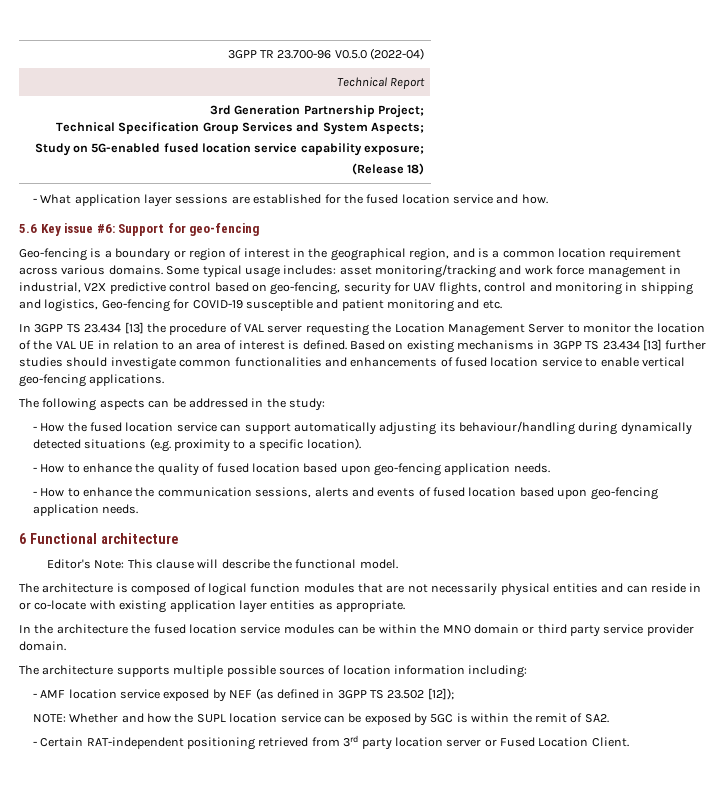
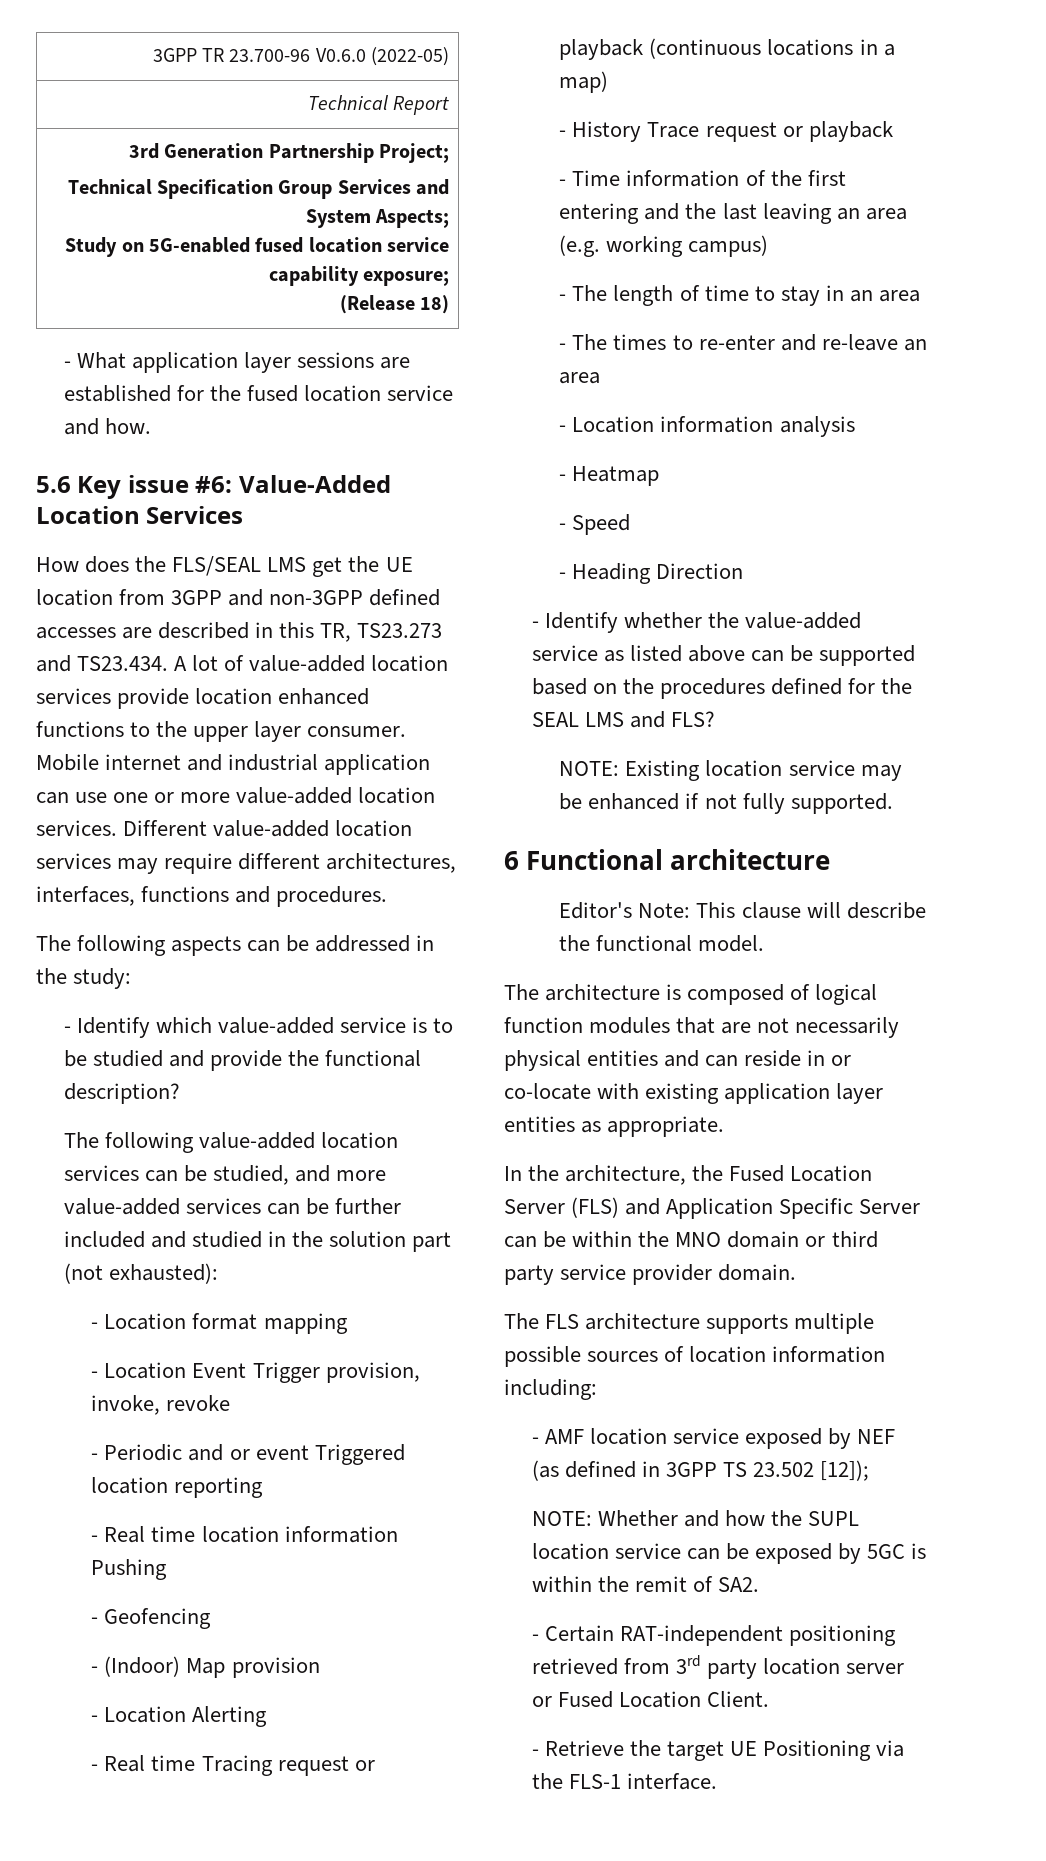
[334,48,425,60] V0.5.0 (2022-04) -> [315,47,450,66] V0.6.0 (2022-05)
[118,223,260,236] [19,248,682,261] [19,264,681,278] [19,282,693,295] [19,299,502,312] [19,322,705,336] [19,339,707,353] [19,357,685,370] [19,374,165,387] Support for geo-fencing // Geo-fencing is a boundary or region of interest in the geographical region, and is a common location requirement across various domains. Some typical usage includes: asset monitoring/tracking and work force management in industrial, V2X predictive control based on geo-fencing, security for UAV flights, control and monitoring in shipping and logistics, Geo-fencing for COVID-19 susceptible and patient monitoring and etc. // In 3GPP TS 23.434 [13] the procedure of VAL server requesting the Location Management Server to monitor the location of the VAL UE in relation to an area of interest is defined. Based on existing mechanisms in 3GPP TS 23.434 [13] further studies should investigate common functionalities and enhancements of fused location service to enable vertical geo-fencing applications. -> [238,475,391,493] [36,506,244,524] [36,556,413,577] [36,589,441,606] [36,622,443,642] [36,655,449,672] [36,688,370,709] [36,721,407,742] [36,754,431,775] [36,787,436,804] [36,820,413,837] [36,853,457,874] [36,886,388,907] Value-Added Location Services // How does the FLS/SEAL LMS get the UE location from 3GPP and non-3GPP defined accesses are described in this TR, TS23.273 and TS23.434. A lot of value-added location services provide location enhanced functions to the upper layer consumer. Mobile internet and industrial application can use one or more value-added location services. Different value-added location services may require different architectures, interfaces, functions and procedures.
[40,421,692,435] [32,438,361,452] [32,463,550,476] [32,487,658,500] [32,504,139,516] How the fused location service can support automatically adjusting its behaviour/handling during dynamically detected situations (e.g. proximity to a specific location). // - How to enhance the quality of fused location based upon geo-fencing application needs. // - How to enhance the communication sessions, alerts and events of fused location based upon geo-fencing application needs. -> [76,1017,454,1038] [63,1050,422,1071] [63,1083,180,1104] [63,1132,398,1153] [63,1165,387,1185] [63,1198,401,1215] [63,1231,452,1252] [63,1263,218,1284] [91,1313,348,1334] [91,1362,420,1383] [91,1395,231,1415] [91,1444,405,1465] [91,1477,264,1498] [91,1526,398,1543] [91,1559,168,1580] [91,1608,212,1629] [91,1656,320,1678] [91,1706,268,1727] [91,1755,375,1776] [559,38,895,60] [559,71,609,93] [559,121,893,142] [559,170,846,187] [559,203,907,224] [559,235,769,257] [559,285,920,306] [559,334,927,351] [559,372,601,384] [559,416,855,437] [559,466,660,486] [559,514,631,535] [559,563,744,584] [531,612,861,633] [531,645,916,666] [531,678,913,699] [531,711,715,728] [559,760,902,781] [559,793,893,814] Identify which value-added service is to be studied and provide the functional description? // The following value-added location services can be studied, and more value-added services can be further included and studied in the solution part (not exhausted): // - Location format mapping // - Location Event Trigger provision, invoke, revoke // - Periodic and or event Triggered location reporting // - Real time location information Pushing // - Geofencing // - (Indoor) Map provision // - Location Alerting // - Real time Tracing request or playback (continuous locations in a map) // - History Trace request or playback // - Time information of the first entering and the last leaving an area (e.g. working campus) // - The length of time to stay in an area // - The times to re-enter and re-leave an area // - Location information analysis // - Heatmap // - Speed // - Heading Direction // - Identify whether the value-added service as listed above can be supported based on the procedures defined for the SEAL LMS and FLS? // NOTE: Existing location service may be enhanced if not fully supported.
[56,624,335,634] architecture the fused location service modules -> [565,1165,873,1185] [504,1197,921,1219] architecture, the Fused Location Server (FLS) and Application Specific Server
(39, 670) none -> [545,1314,580,1329] FLS
(629, 742) none -> [531,1740,905,1761] [531,1773,717,1790] // - Retrieve the target UE Positioning via the FLS-1 interface.

